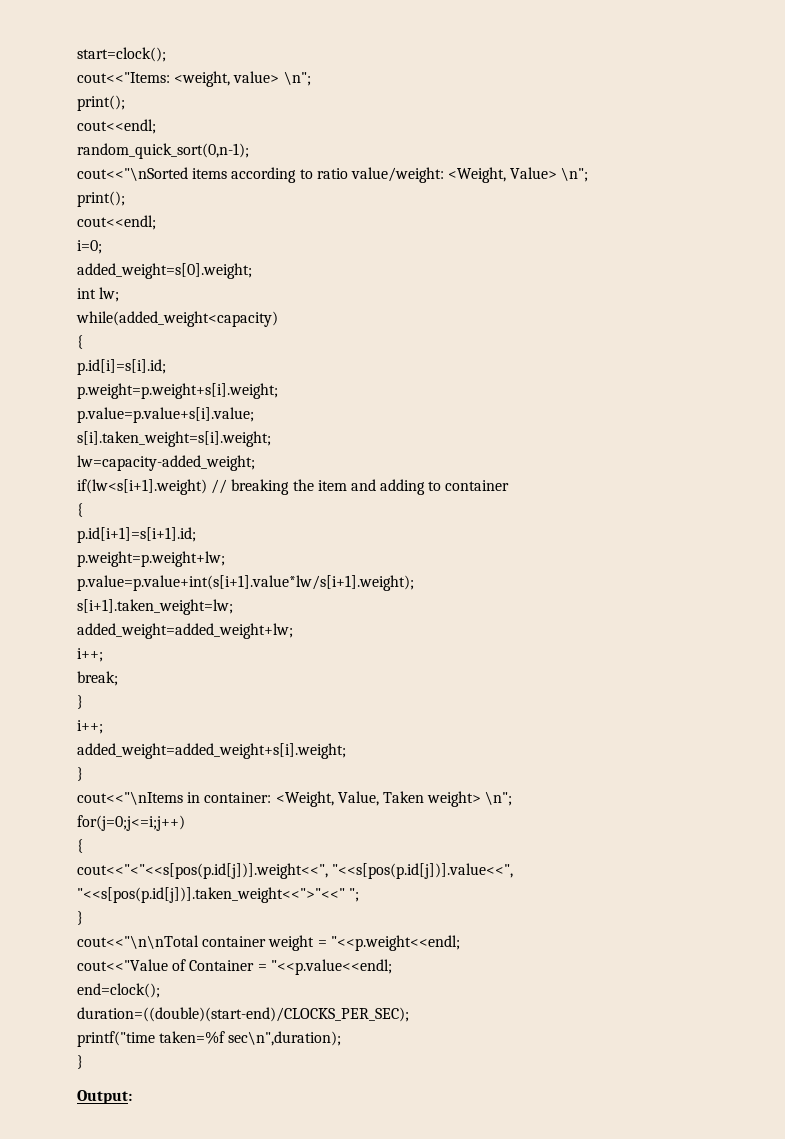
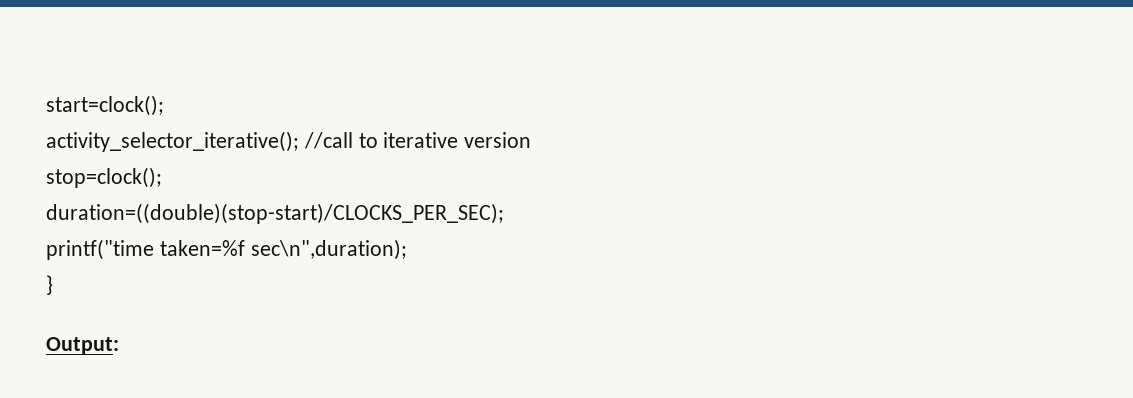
[77,71,311,87] [77,95,125,111] [77,119,156,134] [77,143,249,159] [77,167,589,183] [77,191,125,207] [77,215,156,230] [77,240,102,254] [77,263,252,279] [77,287,120,302] [76,311,278,327] [77,335,83,349] [77,359,166,375] [77,383,278,399] [77,407,254,423] [77,431,271,447] [77,455,255,471] [77,479,510,495] [77,503,83,517] [77,527,196,543] [77,551,225,567] [77,575,414,591] [77,599,233,615] [77,623,293,639] [77,648,103,662] [77,671,118,686] [77,695,83,709] [77,720,103,734] [77,743,346,759] [77,767,83,781] [77,791,513,807] [77,815,185,831] [77,839,83,853] [77,863,514,879] [77,887,360,903] [77,911,83,925] [77,935,460,951] [77,959,392,975] [77,983,160,998] [77,1007,409,1022] cout<<"Items: <weight, value> \n"; // print(); // cout<<endl; // random_quick_sort(0,n-1); // cout<<"\nSorted items according to ratio value/weight: <Weight, Value> \n"; // print(); // cout<<endl; // i=0; // added_weight=s[0].weight; // int lw; // while(added_weight<capacity) // { // p.id[i]=s[i].id; // p.weight=p.weight+s[i].weight; // p.value=p.value+s[i].value; // s[i].taken_weight=s[i].weight; // lw=capacity-added_weight; // if(lw<s[i+1].weight) // breaking the item and adding to container // { // p.id[i+1]=s[i+1].id; // p.weight=p.weight+lw; // p.value=p.value+int(s[i+1].value*lw/s[i+1].weight); // s[i+1].taken_weight=lw; // added_weight=added_weight+lw; // i++; // break; // } // i++; // added_weight=added_weight+s[i].weight; // } // cout<<"\nItems in container: <Weight, Value, Taken weight> \n"; // for(j=0;j<=i;j++) // { // cout<<"<"<<s[pos(p.id[j])].weight<<", "<<s[pos(p.id[j])].value<<", "<<s[pos(p.id[j])].taken_weight<<">"<<" "; // } // cout<<"\n\nTotal container weight = "<<p.weight<<endl; // cout<<"Value of Container = "<<p.value<<endl; // end=clock(); // duration=((double)(start-end)/CLOCKS_PER_SEC); -> [46,131,532,152] [46,167,162,188] [46,203,504,224] activity_selector_iterative(); //call to iterative version // stop=clock(); // duration=((double)(stop-start)/CLOCKS_PER_SEC);

